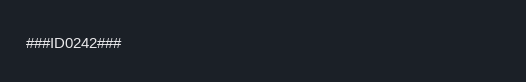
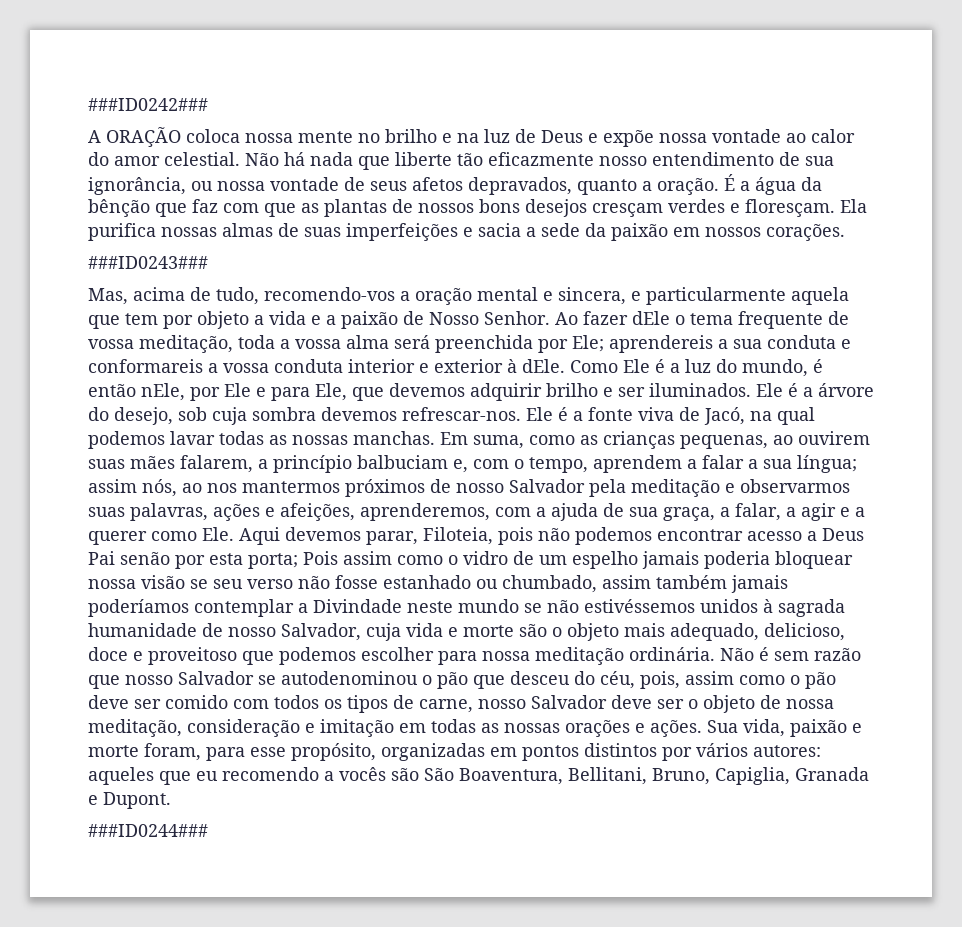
(122, 43) none -> [88,127,855,147] [88,152,834,170] [88,174,822,195] [88,199,867,217] [88,223,845,241] [88,256,208,269] [88,287,849,305] [88,311,849,329] [88,335,851,353] [88,359,823,377] [88,383,874,401] [88,407,815,425] [88,431,870,449] [88,455,857,473] [88,479,850,497] [88,503,865,521] [88,527,864,545] [88,551,853,569] [88,575,788,593] [88,599,845,617] [88,623,845,641] [88,647,861,665] [88,671,836,689] [88,695,834,713] [88,719,862,737] [88,743,821,761] [88,767,869,785] [88,792,171,809] [88,824,208,837] // A ORAÇÃO coloca nossa mente no brilho e na luz de Deus e expõe nossa vontade ao calor do amor celestial. Não há nada que liberte tão eficazmente nosso entendimento de sua ignorância, ou nossa vontade de seus afetos depravados, quanto a oração. É a água da bênção que faz com que as plantas de nossos bons desejos cresçam verdes e floresçam. Ela purifica nossas almas de suas imperfeições e sacia a sede da paixão em nossos corações. // ###ID0243### // Mas, acima de tudo, recomendo-vos a oração mental e sincera, e particularmente aquela que tem por objeto a vida e a paixão de Nosso Senhor. Ao fazer dEle o tema frequente de vossa meditação, toda a vossa alma será preenchida por Ele; aprendereis a sua conduta e conformareis a vossa conduta interior e exterior à dEle. Como Ele é a luz do mundo, é então nEle, por Ele e para Ele, que devemos adquirir brilho e ser iluminados. Ele é a árvore do desejo, sob cuja sombra devemos refrescar-nos. Ele é a fonte viva de Jacó, na qual podemos lavar todas as nossas manchas. Em suma, como as crianças pequenas, ao ouvirem suas mães falarem, a princípio balbuciam e, com o tempo, aprendem a falar a sua língua; assim nós, ao nos mantermos próximos de nosso Salvador pela meditação e observarmos suas palavras, ações e afeições, aprenderemos, com a ajuda de sua graça, a falar, a agir e a querer como Ele. Aqui devemos parar, Filoteia, pois não podemos encontrar acesso a Deus Pai senão por esta porta; Pois assim como o vidro de um espelho jamais poderia bloquear nossa visão se seu verso não fosse estanhado ou chumbado, assim também jamais poderíamos contemplar a Divindade neste mundo se não estivéssemos unidos à sagrada humanidade de nosso Salvador, cuja vida e morte são o objeto mais adequado, delicioso, doce e proveitoso que podemos escolher para nossa meditação ordinária. Não é sem razão que nosso Salvador se autodenominou o pão que desceu do céu, pois, assim como o pão deve ser comido com todos os tipos de carne, nosso Salvador deve ser o objeto de nossa meditação, consideração e imitação em todas as nossas orações e ações. Sua vida, paixão e morte foram, para esse propósito, organizadas em pontos distintos por vários autores: aqueles que eu recomendo a vocês são São Boaventura, Bellitani, Bruno, Capiglia, Granada e Dupont. // ###ID0244###

